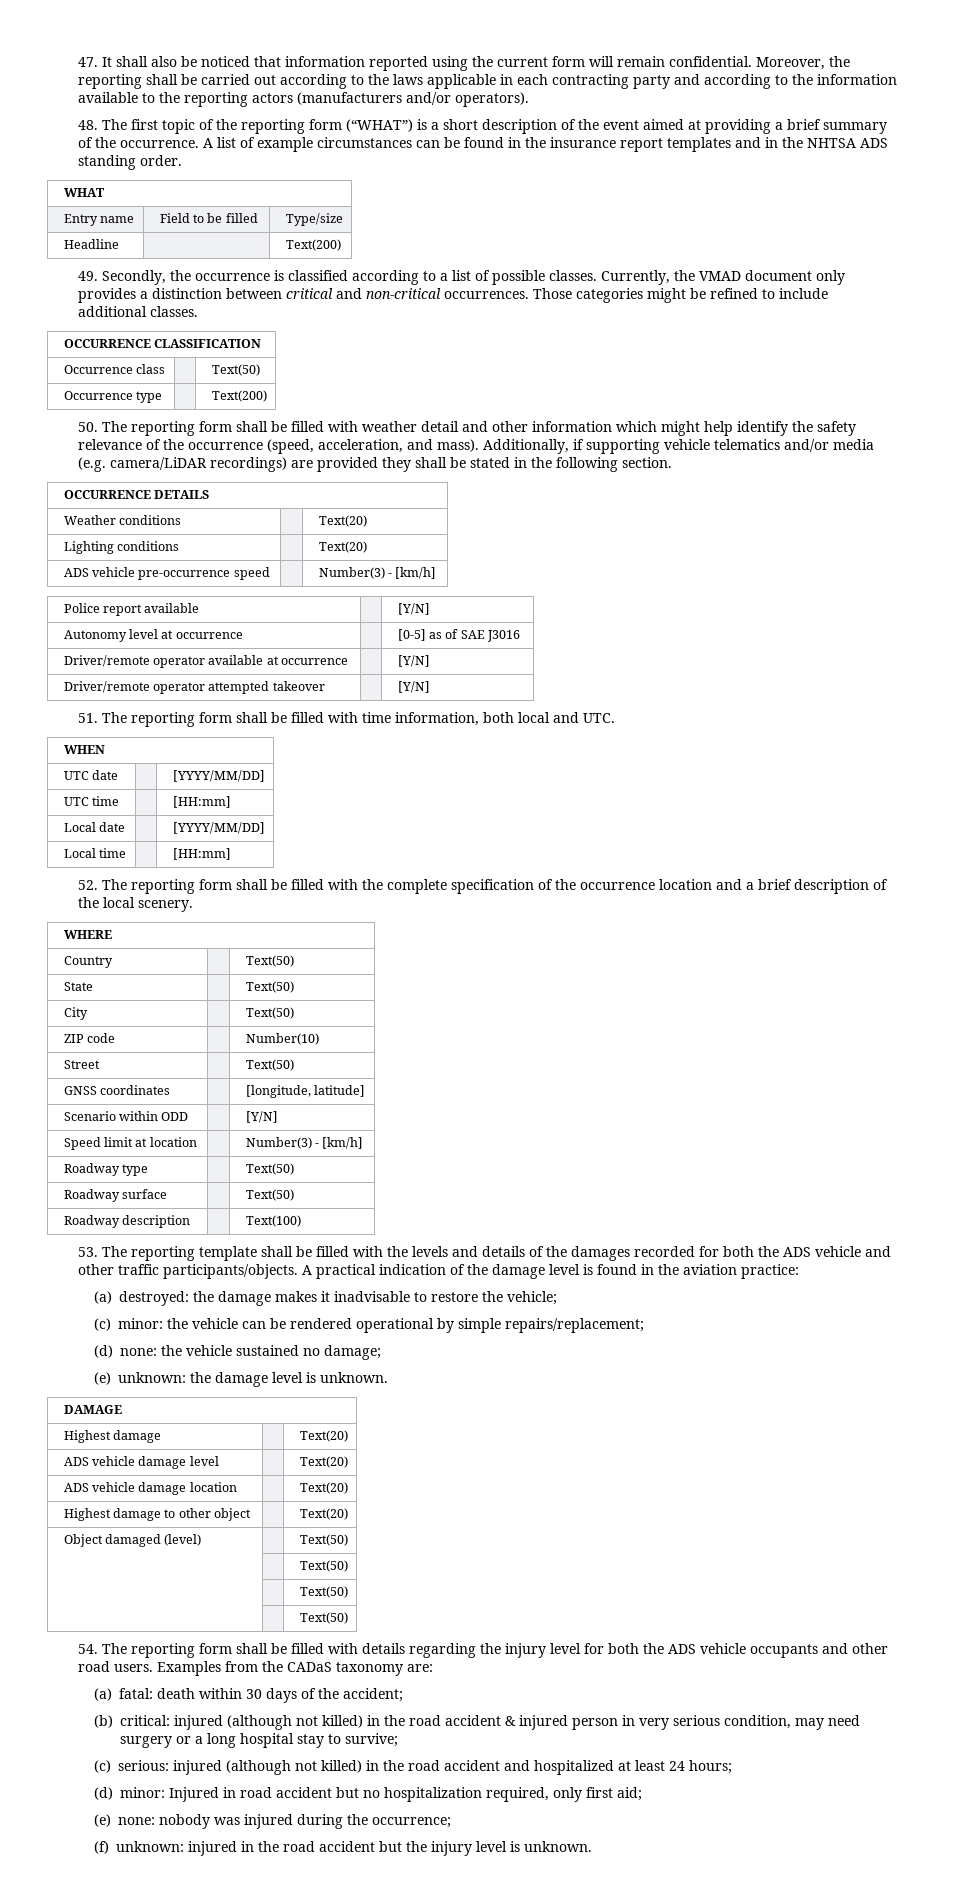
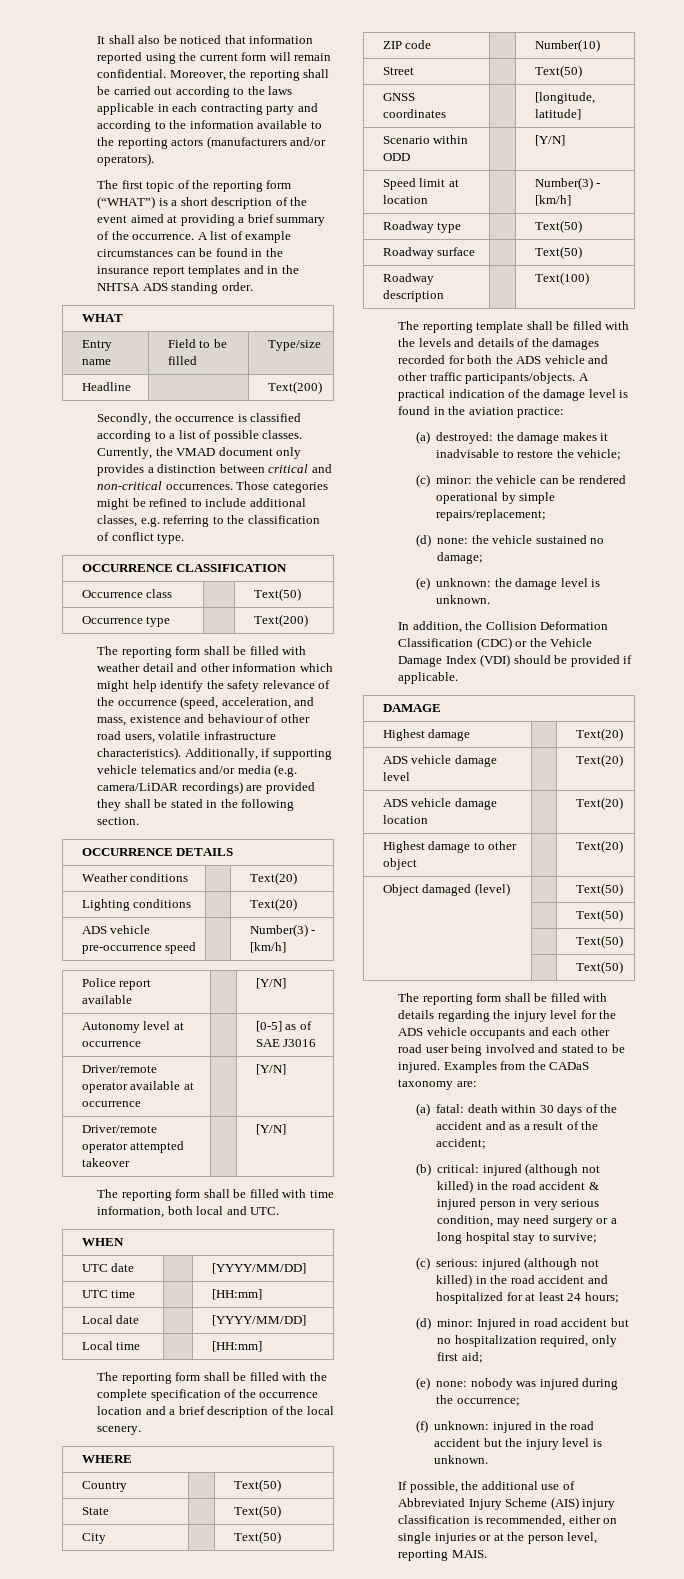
[78,57,99,67] 47. -> (97, 40) none
[78,120,99,130] 48. -> (155, 159) none
[78,271,99,281] 49. -> (322, 387) none
[150,306,199,317] classes. -> [97,515,320,527] [97,532,185,544] classes, e.g. referring to the classification of conflict type.
[78,422,99,432] 50. -> (308, 620) none
[437,439,480,452] mass). -> [97,714,310,726] [97,731,276,743] [97,747,182,760] mass, existence and behaviour of other road users, volatile infrastructure characteristics).
[78,713,99,723] 51. -> (286, 1129) none
[78,880,99,890] 52. -> (262, 1346) none
[78,1247,99,1257] 53. -> (589, 278) none
(388, 1377) none -> [398,621,609,633] [398,637,593,650] [398,654,633,667] [398,672,459,684] // In addition, the Collision Deformation Classification (CDC) or the Vehicle Damage Index (VDI) should be provided if applicable.
[78,1644,99,1654] 54. -> (623, 967) none
[608,1643,640,1654] both -> (597, 1014) none
[852,1643,889,1654] [78,1661,154,1672] other road users. -> [552,1027,610,1036] [398,1044,625,1056] [398,1061,441,1073] each other road user being involved and stated to be injured.
(339, 1693) none -> [436,1121,599,1130] accident and as a result of the
(614, 1767) none -> [506,1292,523,1301] for
(592, 1846) none -> [398,1481,575,1493] [398,1497,616,1510] [398,1515,618,1527] [398,1532,598,1544] [398,1550,487,1561] // If possible, the additional use of Abbreviated Injury Scheme (AIS) injury classification is recommended, either on single injuries or at the person level, reporting MAIS.

